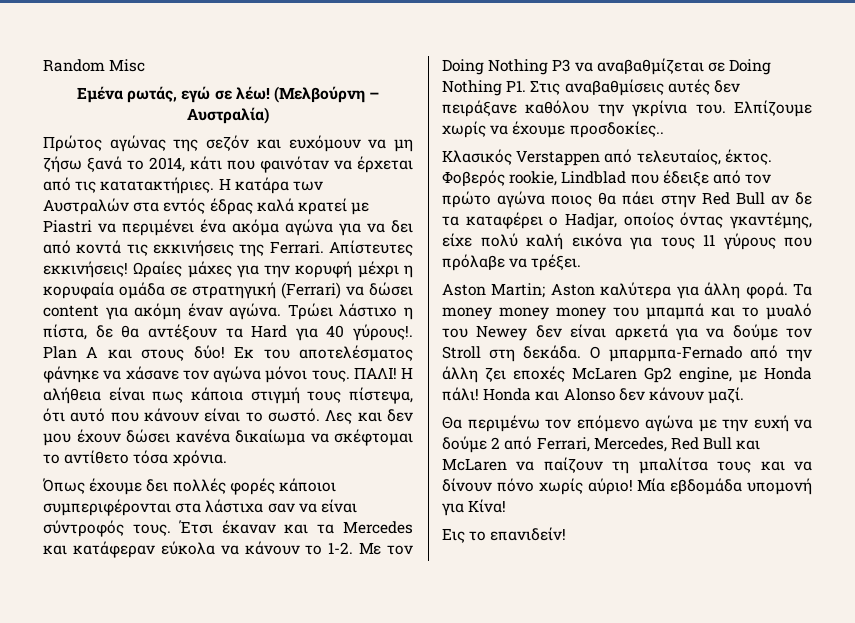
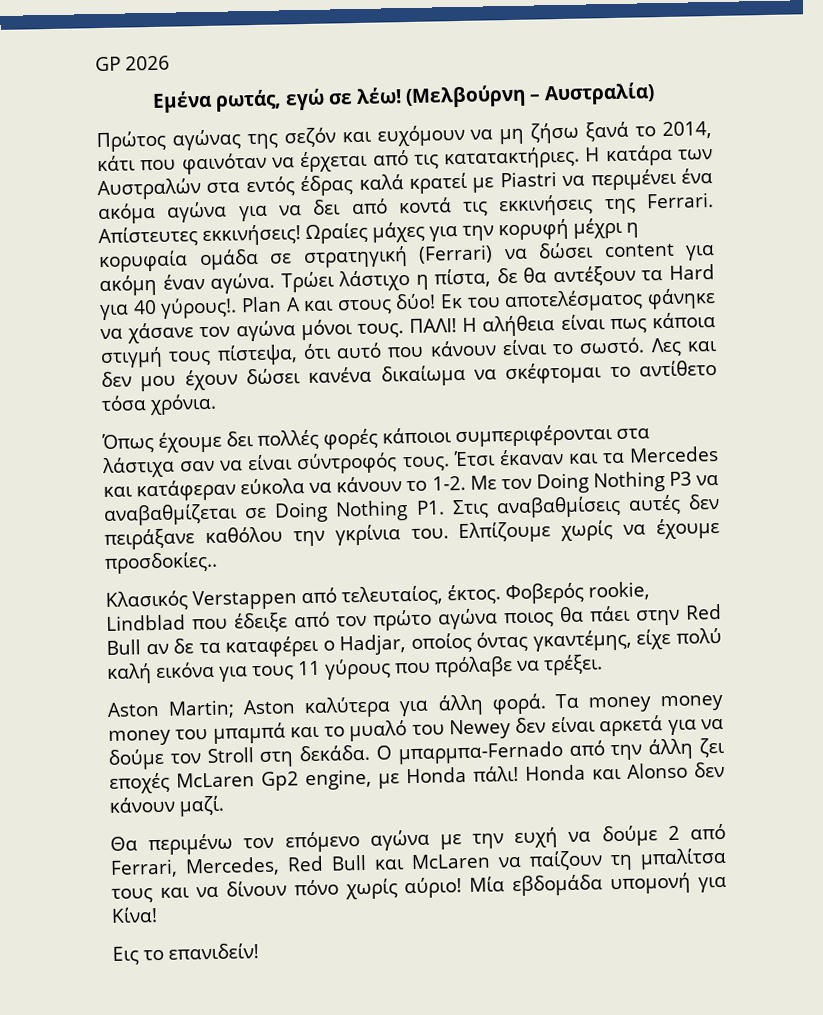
[43,59,146,72] Random Misc -> [95,55,170,72] GP 2026

